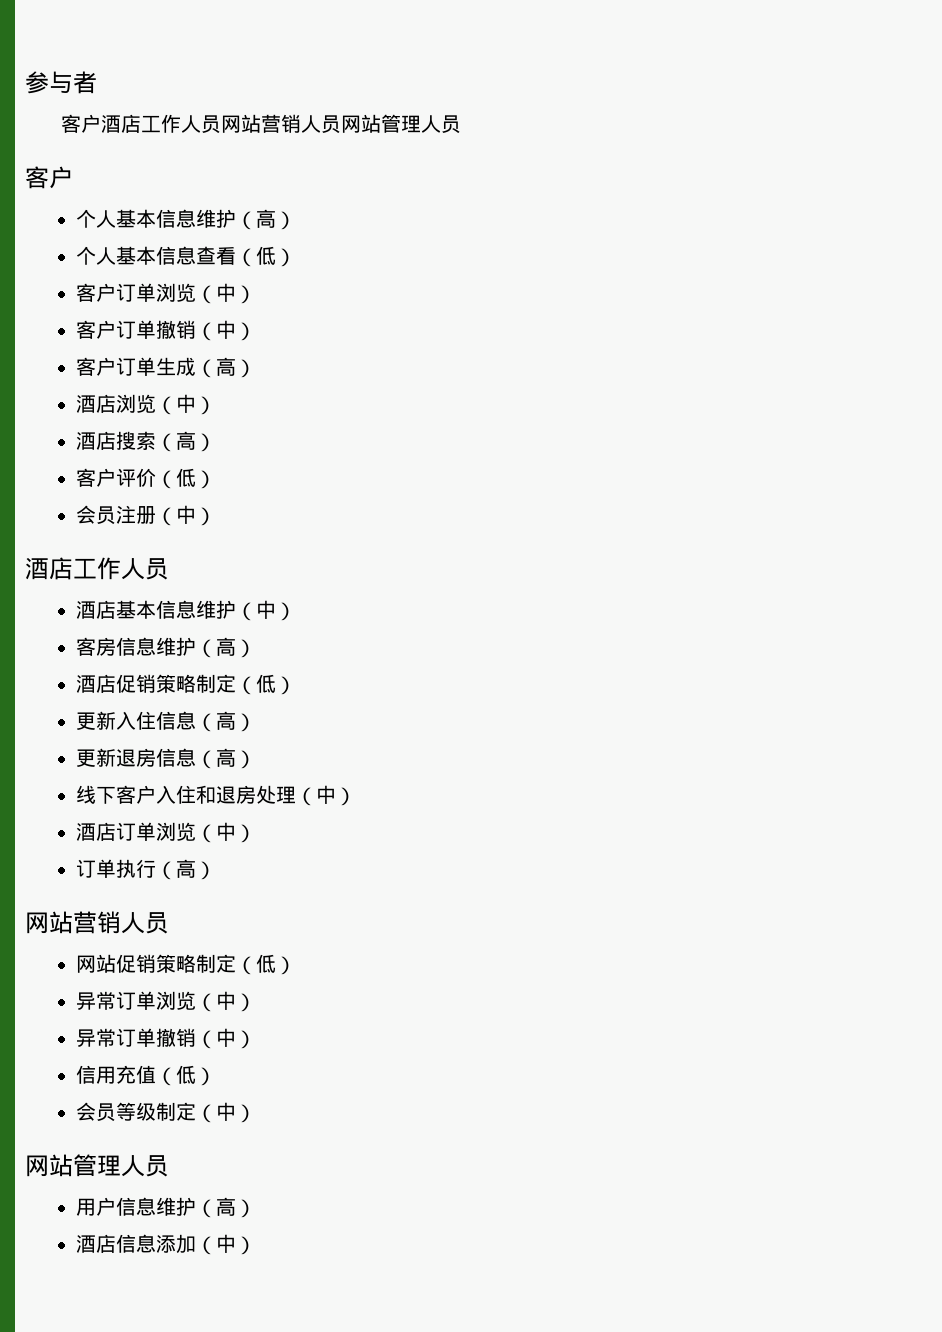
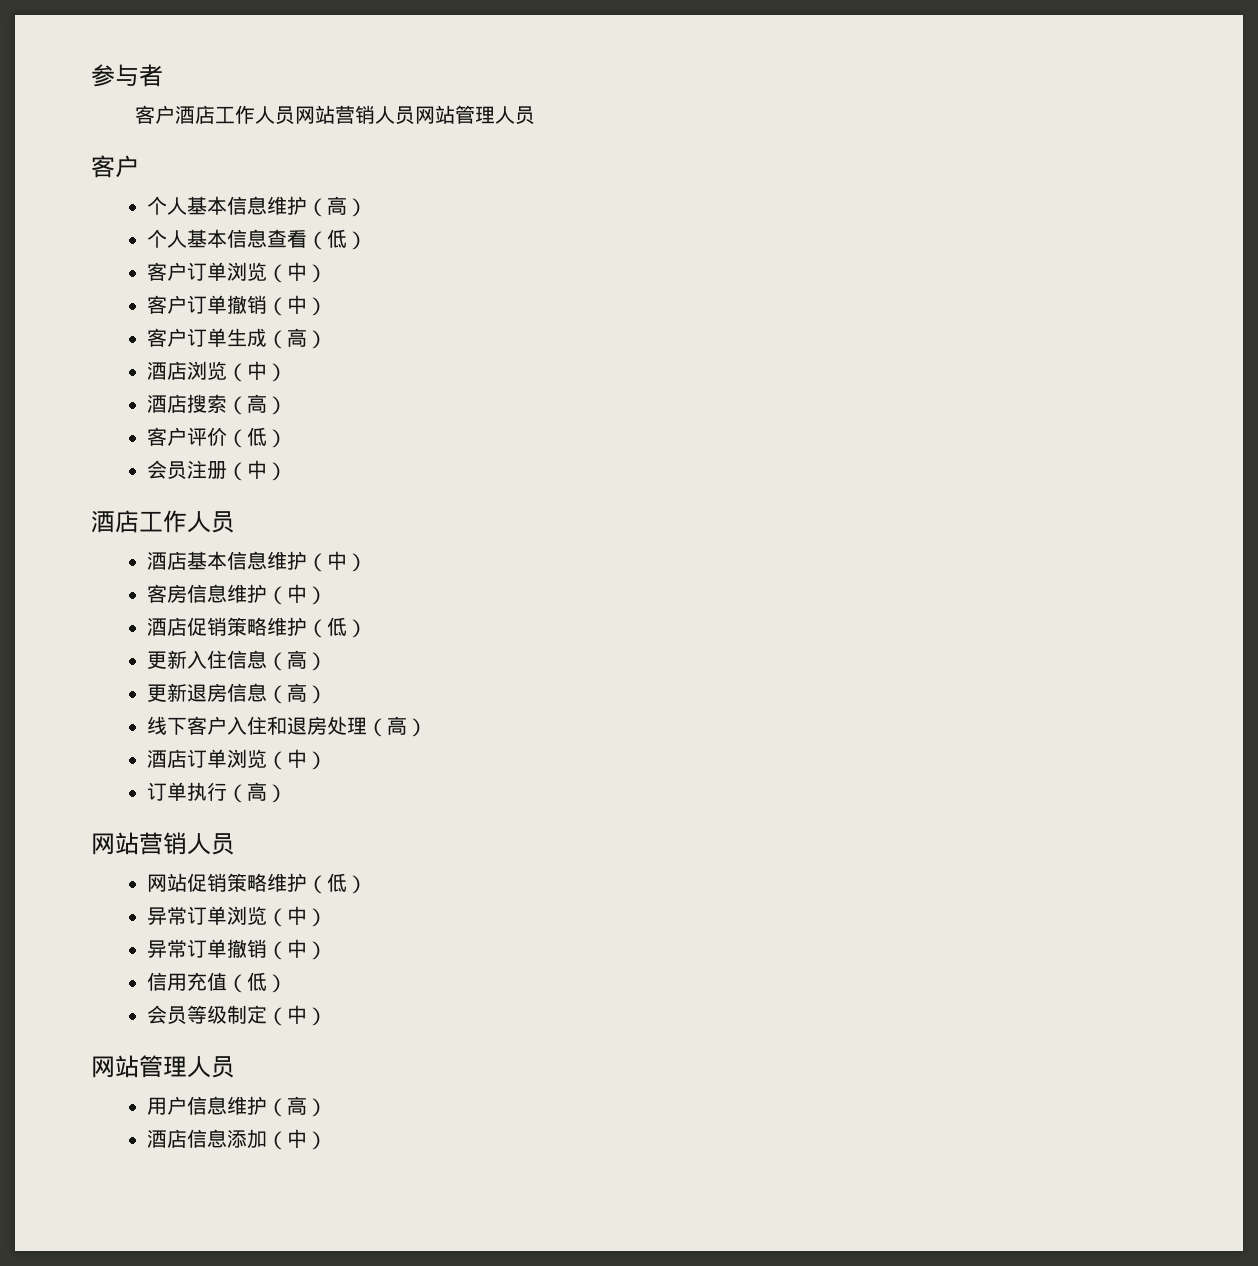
[216,637,237,656] 高 -> [286,584,307,603] 中
[196,674,237,693] 制定 -> [266,617,307,636] 维护
[316,785,337,804] 中 -> [386,716,407,735] 高
[196,954,237,973] 制定 -> [266,873,307,892] 维护

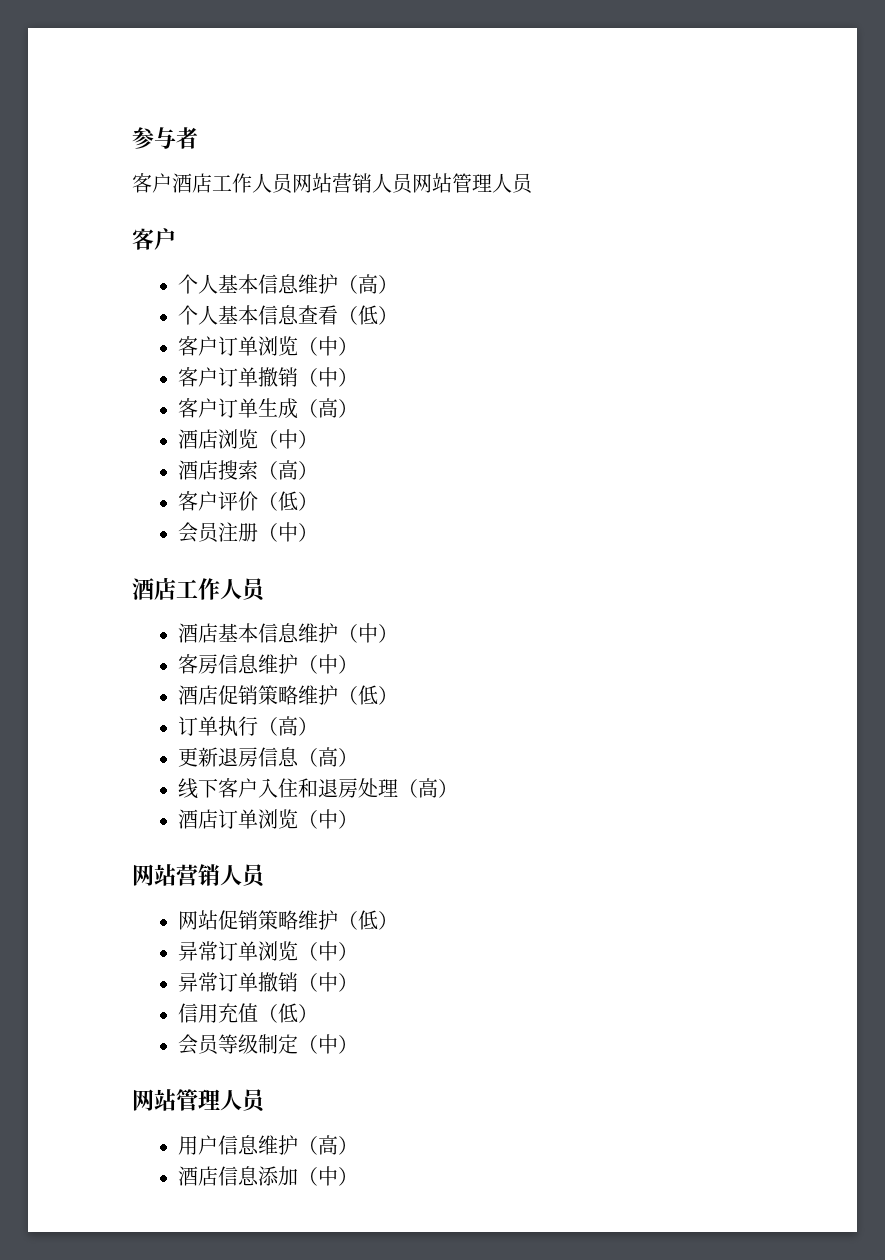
[146,650,267,669] 更新入住信息 -> [177,716,258,737] 订单执行
[146,782,287,803] // 订单执行（高） -> (358, 819) none

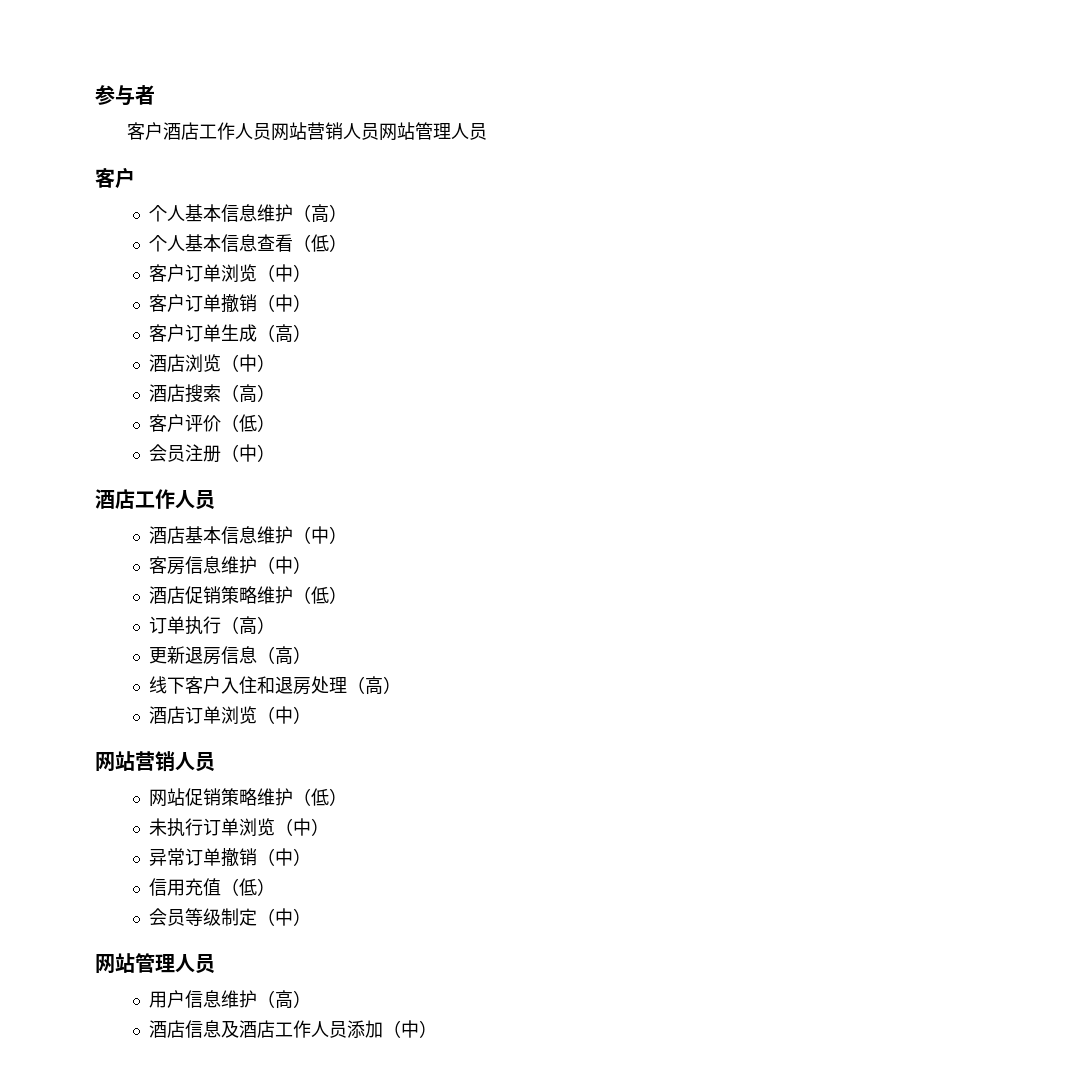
[177,941,218,961] 异常 -> [149,818,204,837] 未执行
(259, 1176) none -> [221,1020,348,1038] 及酒店工作人员

